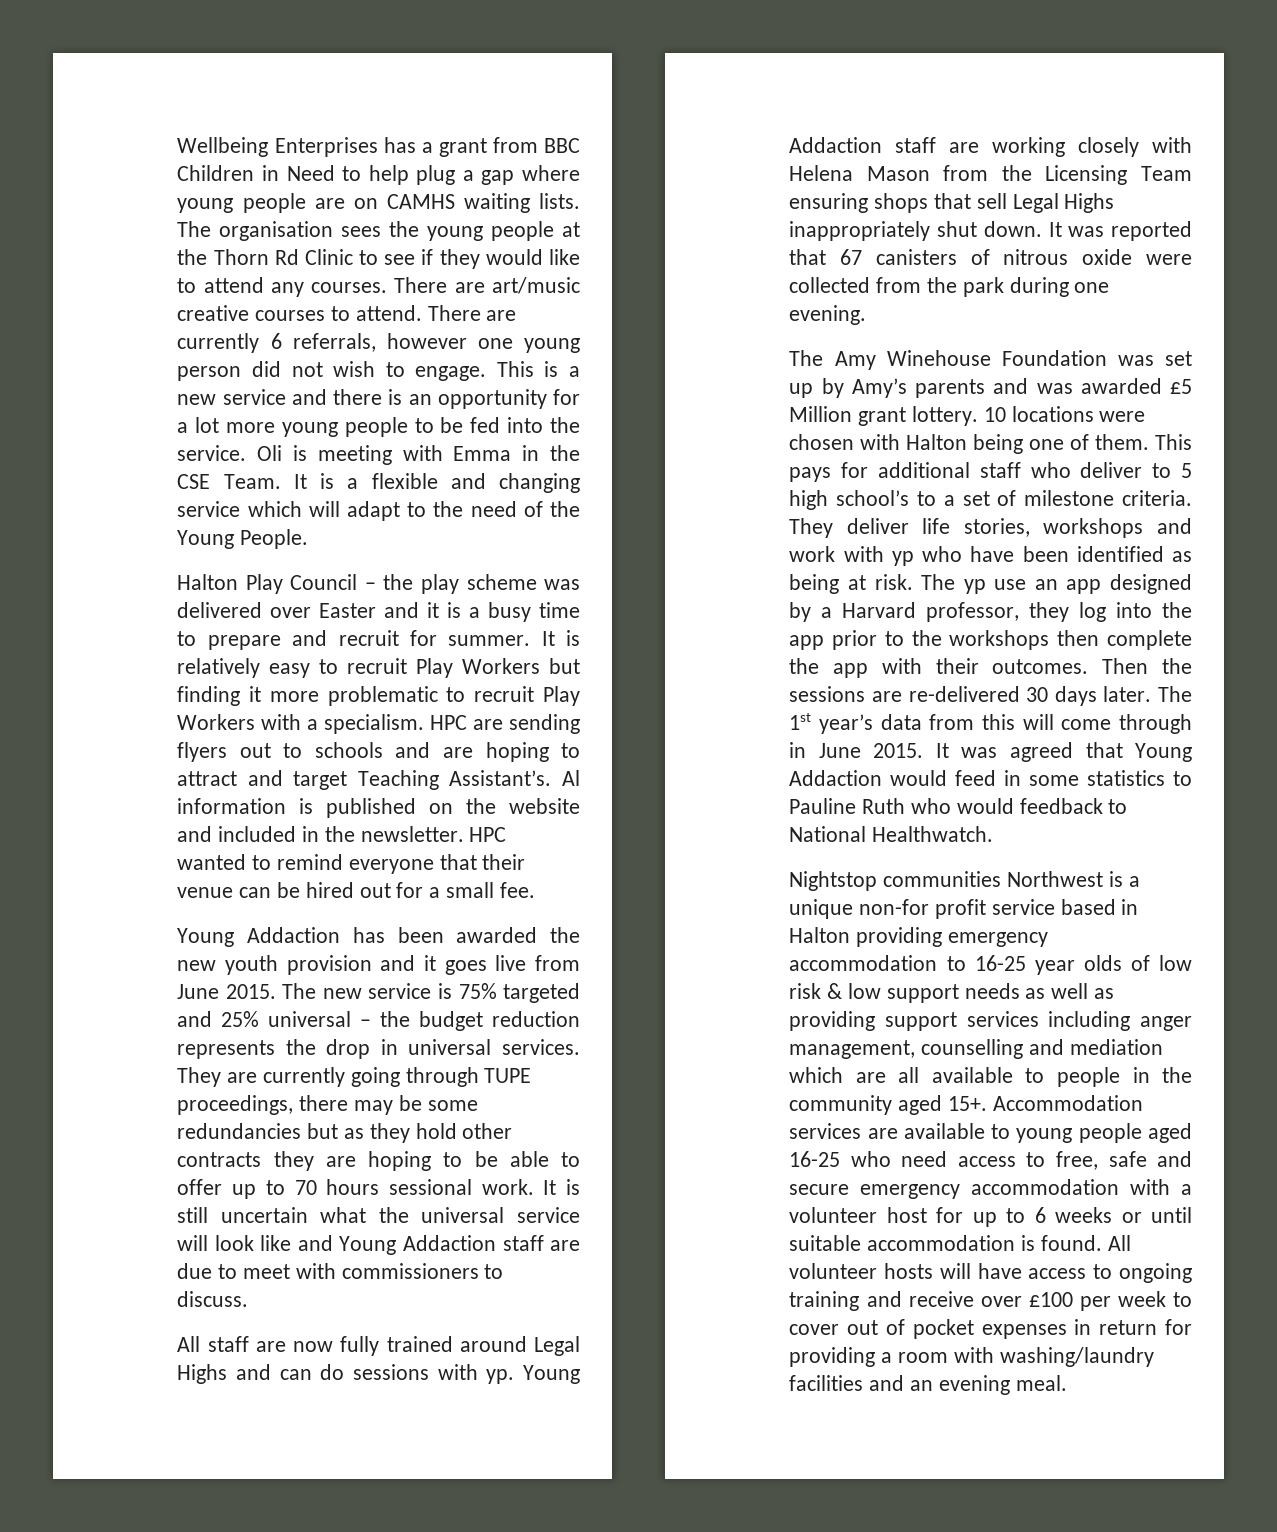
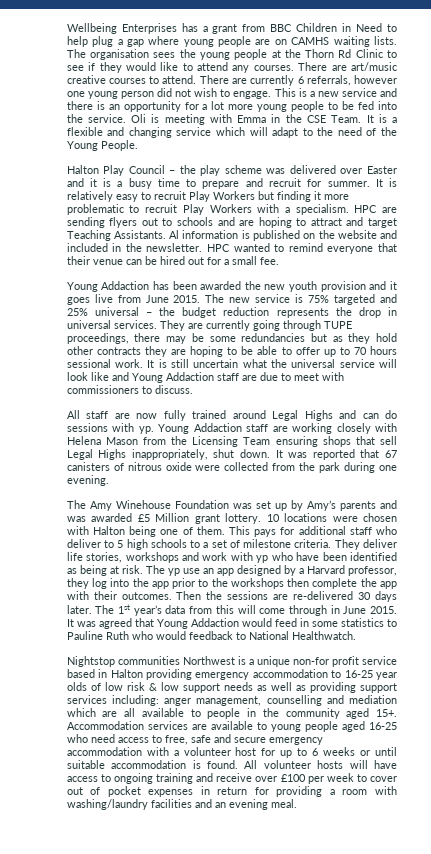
[449,770,552,786] Assistant’s. -> [113,230,166,239] Assistants.
[789,221,931,241] inappropriately -> [131,449,208,460] inappropriately,
[836,490,910,506] school’s -> [150,539,187,548] schools
[1048,1011,1131,1031] including -> [111,695,159,706] including:

